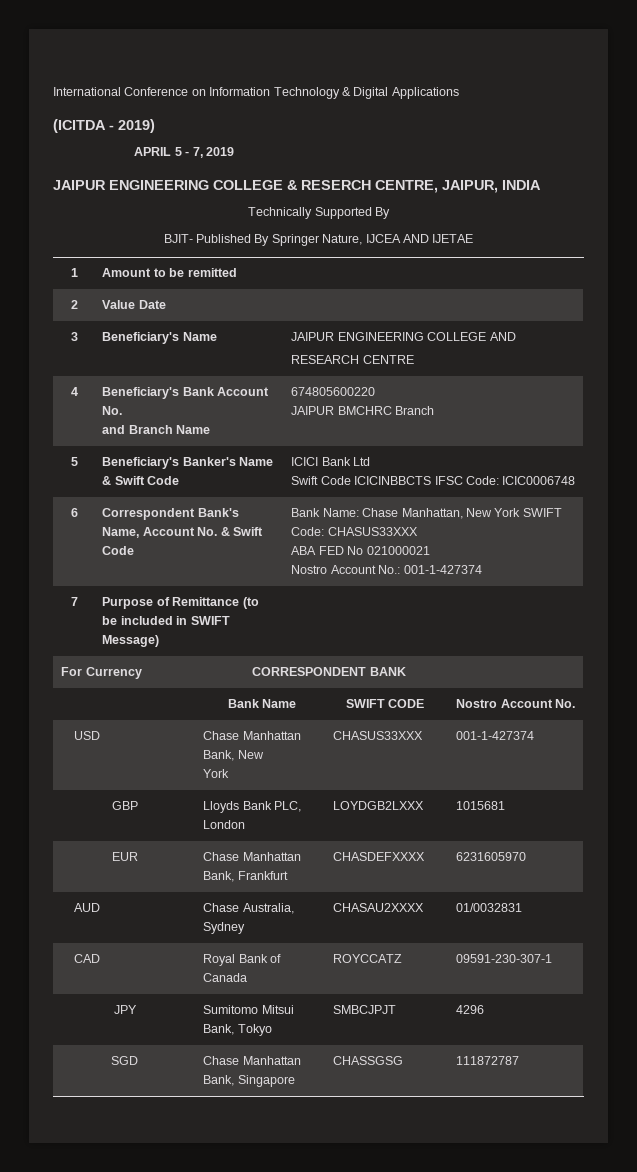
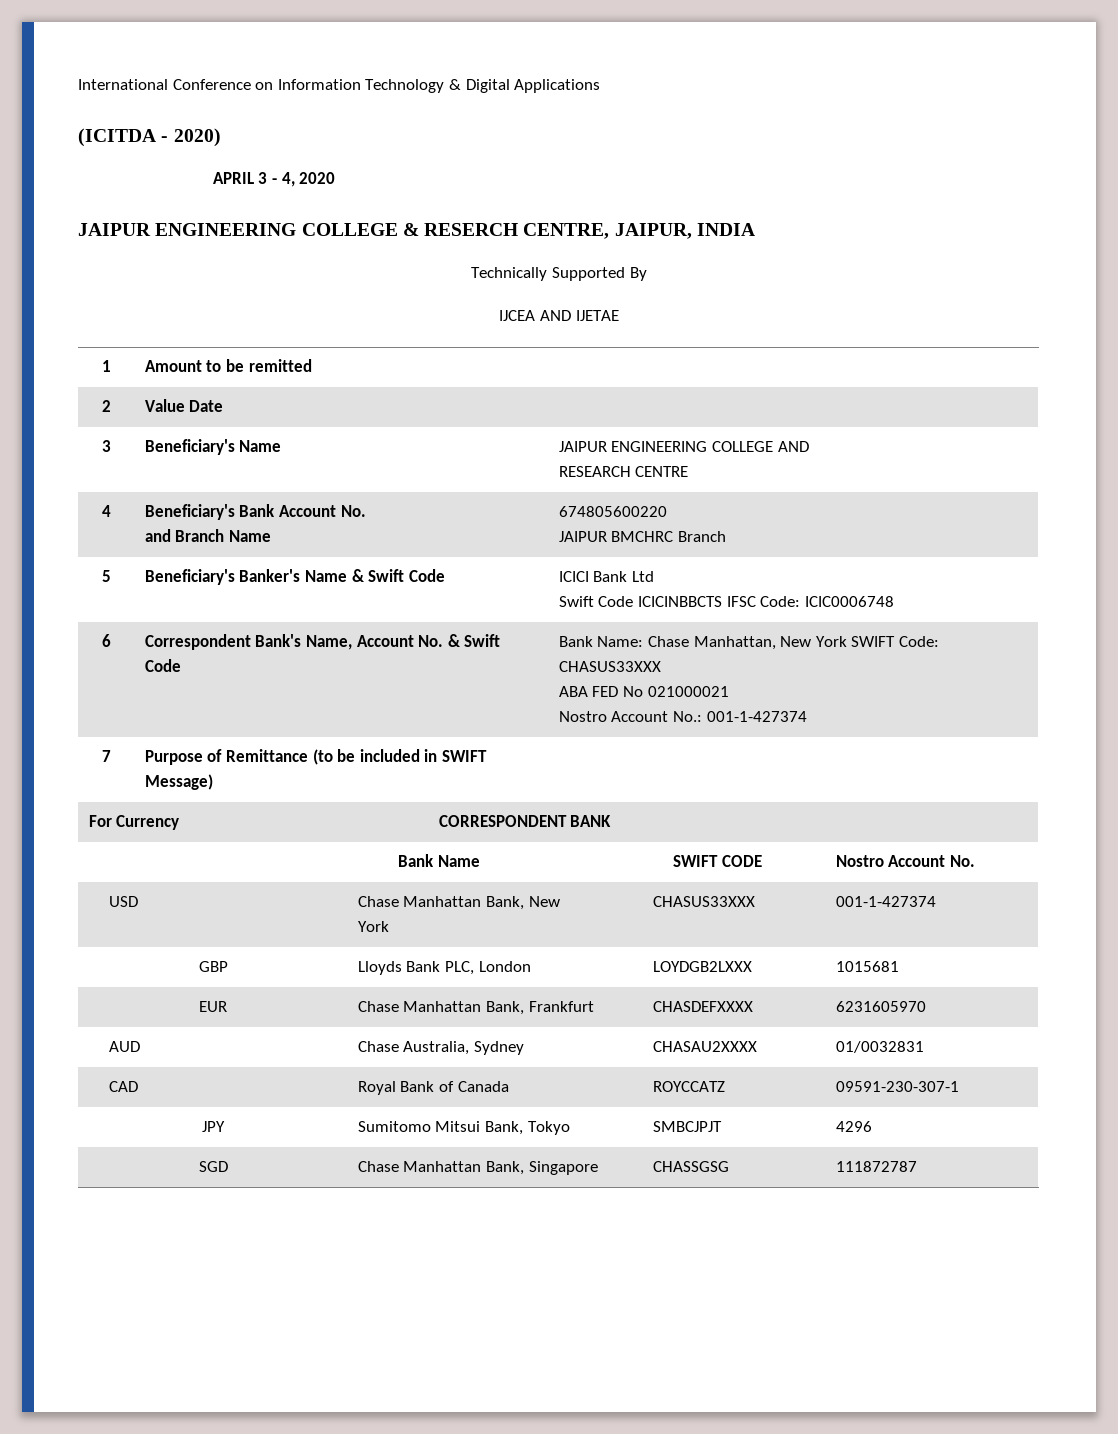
[118,119,155,133] 2019) -> [173,128,221,147] 2020)
[174,147,234,158] 5 - 7, 2019 -> [258,172,336,187] 3 - 4, 2020
[163,234,363,246] BJIT- Published By Springer Nature, -> (647, 274) none

